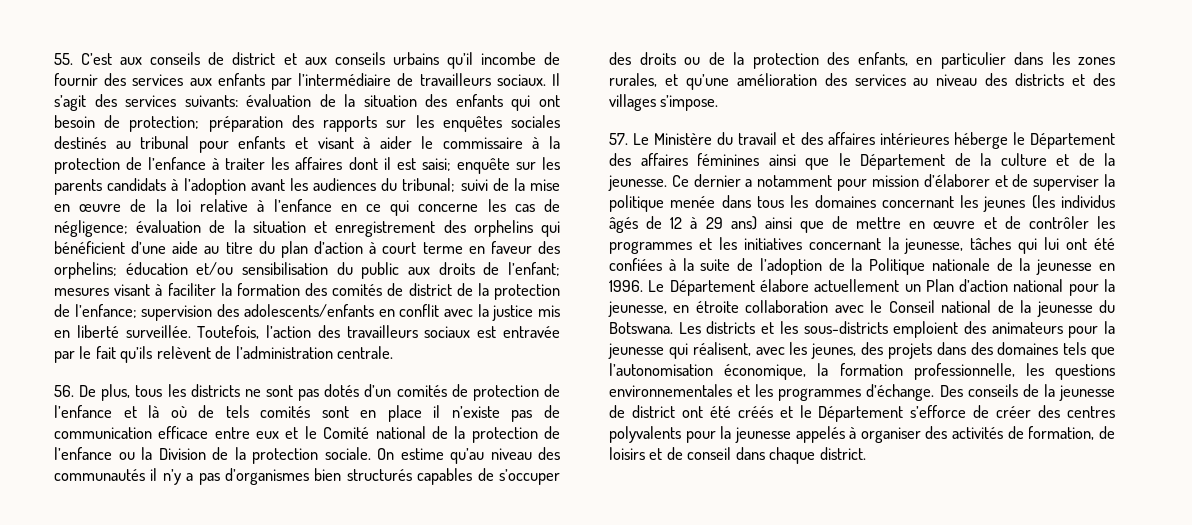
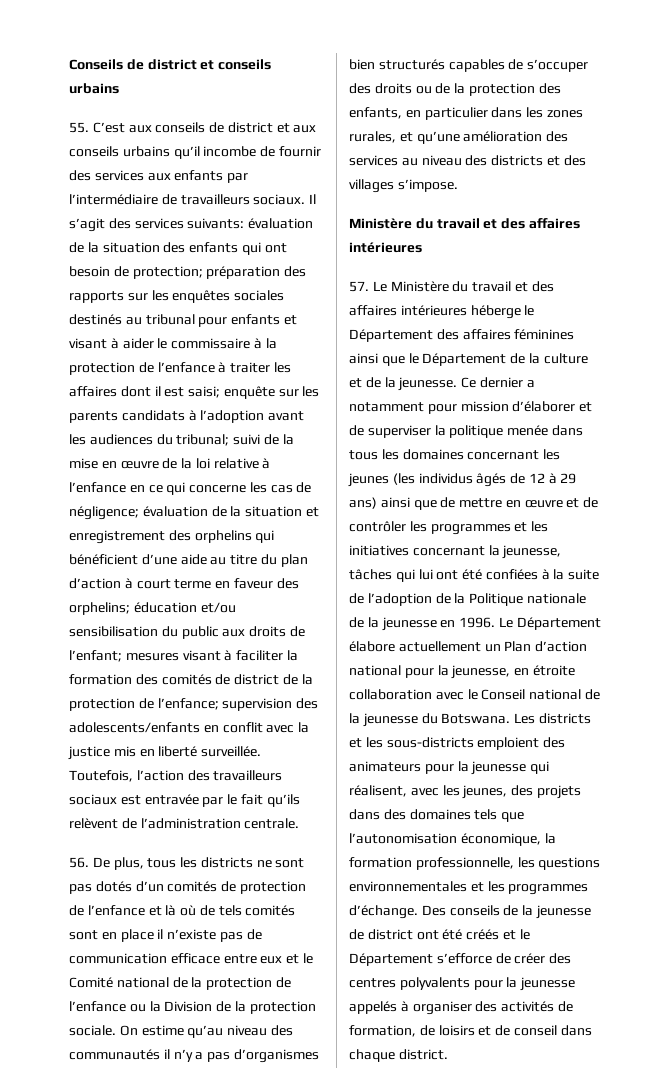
(54, 59) none -> [69,59,272,70] [69,83,119,94] Conseils de district et conseils urbains //
(719, 103) none -> [349,218,580,229] [349,242,422,253] // Ministère du travail et des affaires intérieures

